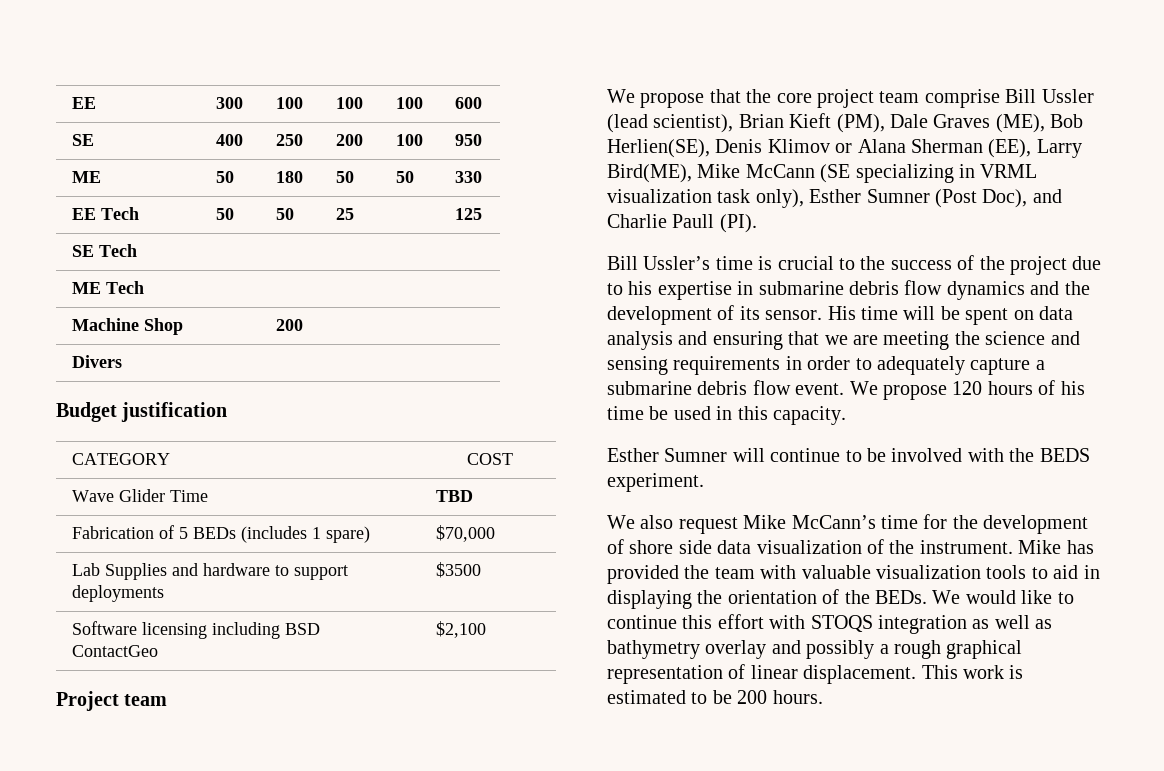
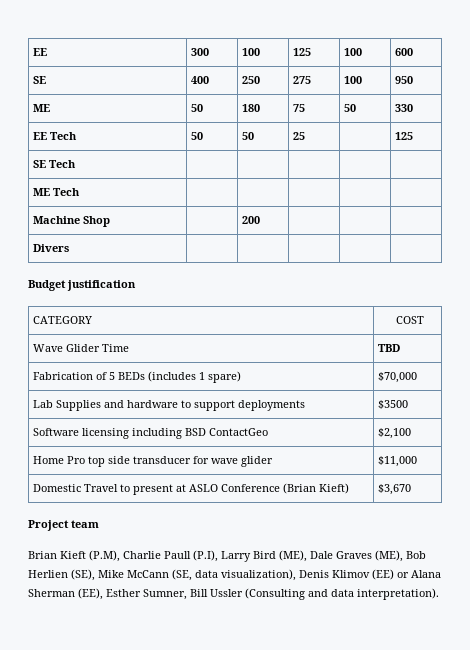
[335,97,363,109] 100 -> [292,48,311,56] 125
[335,134,363,146] 200 -> [292,76,311,84] 275
[335,171,354,183] 50 -> [292,104,305,112] 75
[56,691,168,711] [607,89,1094,108] [607,113,1084,133] [607,139,710,158] // Project team // We propose that the core project team comprise Bill Ussler (lead scientist), Brian Kieft (PM), Dale Graves (ME), Bob Herlien(SE), -> [32,456,273,467] [377,456,417,467] [32,483,349,495] [377,484,411,495] [28,520,99,531] [28,550,426,562] [28,569,296,581] // Home Pro top side transducer for wave glider | $11,000 // Domestic Travel to present at ASLO Conference (Brian Kieft) | $3,670 // Project team // Brian Kieft (P.M), Charlie Paull (P.I), Larry Bird (ME), Dale Graves (ME), Bob Herlien (SE), Mike McCann (SE, data visualization),
(830, 146) none -> [372,569,394,580] (EE)
[1036,139,1082,158] [607,164,1038,183] [607,189,1062,208] [607,214,757,233] [607,255,1102,275] [607,280,1090,300] [607,305,1073,325] [607,331,1080,350] [607,356,1045,375] [607,380,1085,400] [607,406,846,425] [607,448,1090,462] [607,473,704,492] [607,514,1089,534] [607,539,1094,554] [607,565,1100,584] [607,589,1074,609] [607,614,1053,634] [607,640,1023,659] [607,664,1024,684] [607,690,823,704] Larry Bird(ME), Mike McCann (SE specializing in VRML visualization task only), Esther Sumner (Post Doc), and Charlie Paull (PI). // Bill Ussler’s time is crucial to the success of the project due to his expertise in submarine debris flow dynamics and the development of its sensor. His time will be spent on data analysis and ensuring that we are meeting the science and sensing requirements in order to adequately capture a submarine debris flow event. We propose 120 hours of his time be used in this capacity. // Esther Sumner will continue to be involved with the BEDS experiment. // We also request Mike McCann’s time for the development of shore side data visualization of the instrument. Mike has provided the team with valuable visualization tools to aid in displaying the orientation of the BEDs. We would like to continue this effort with STOQS integration as well as bathymetry overlay and possibly a rough graphical representation of linear displacement. This work is estimated to be 200 hours. -> [106,588,439,600] Esther Sumner, Bill Ussler (Consulting and data interpretation).

